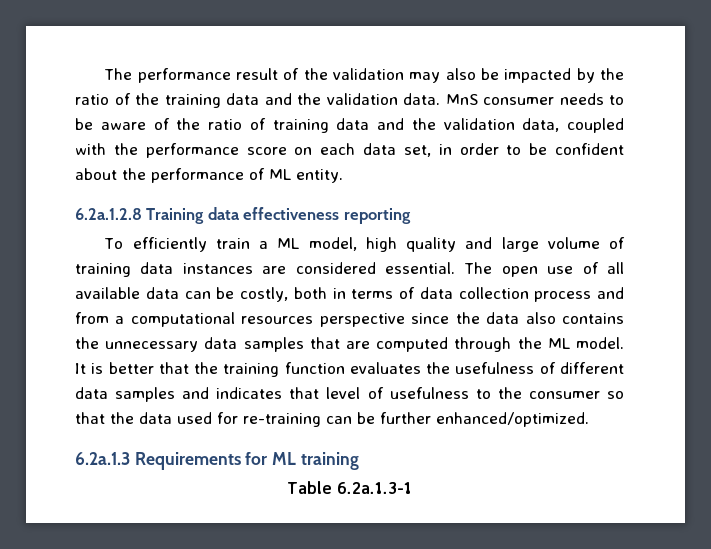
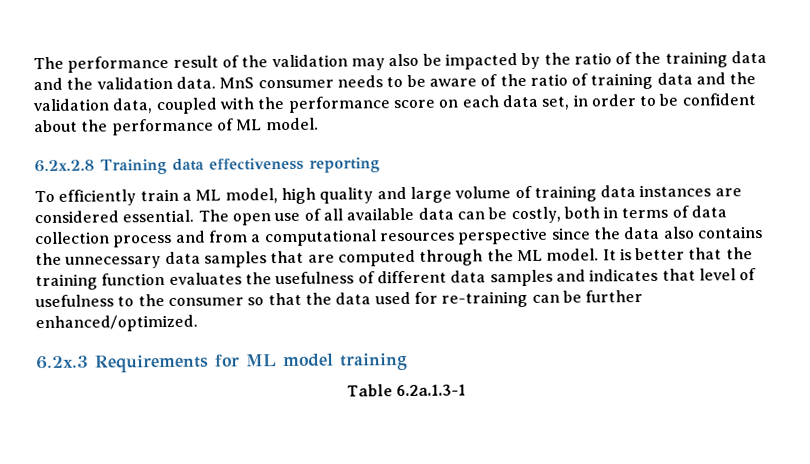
[296,169,343,183] [75,208,142,220] entity. // 6.2a.1.2.8 -> [265,117,319,131] [34,159,95,173] model. // 6.2x.2.8
[75,452,130,465] 6.2a.1.3 -> [36,355,89,370] 6.2x.3
(297, 458) none -> [283,353,334,368] model

